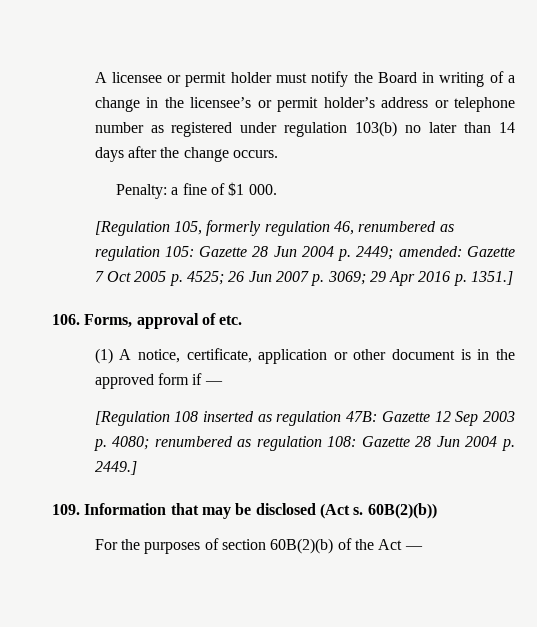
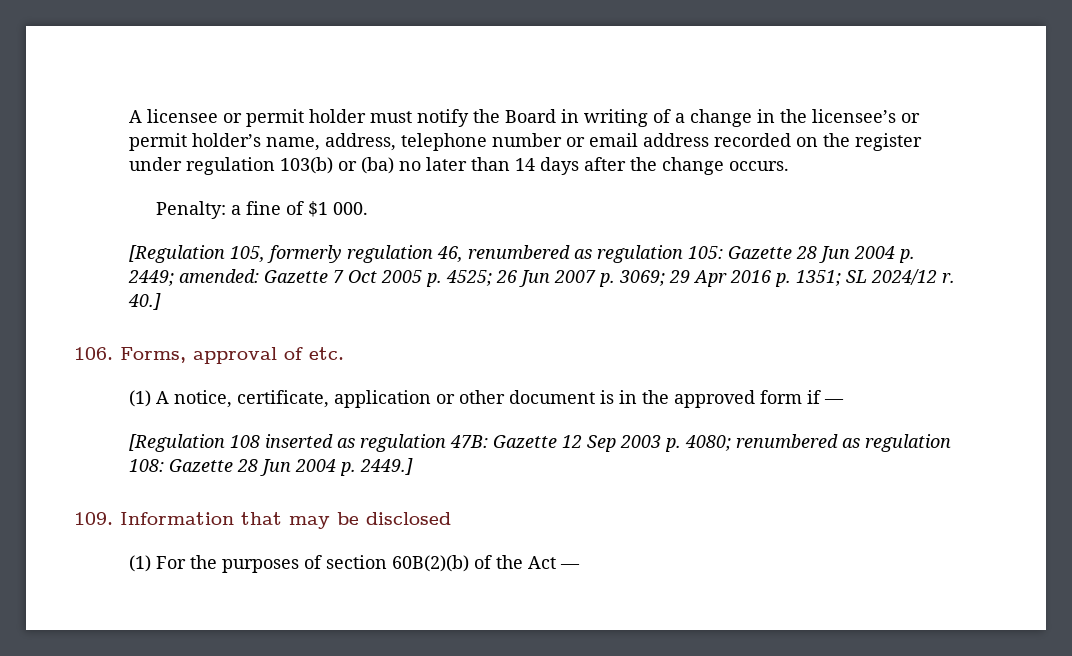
[381,97,515,112] [94,122,233,137] address or telephone number as registered -> [265,133,922,151] name, address, telephone number or email address recorded on the register
(398, 129) none -> [337,157,394,174] or (ba)
[471,271,514,285] 1351.] -> [795,269,955,286] [127,293,161,310] 1351; SL 2024/12 r. 40.]
[319,503,437,519] (Act s. 60B(2)(b)) // -> [128,555,151,572] // (1)

